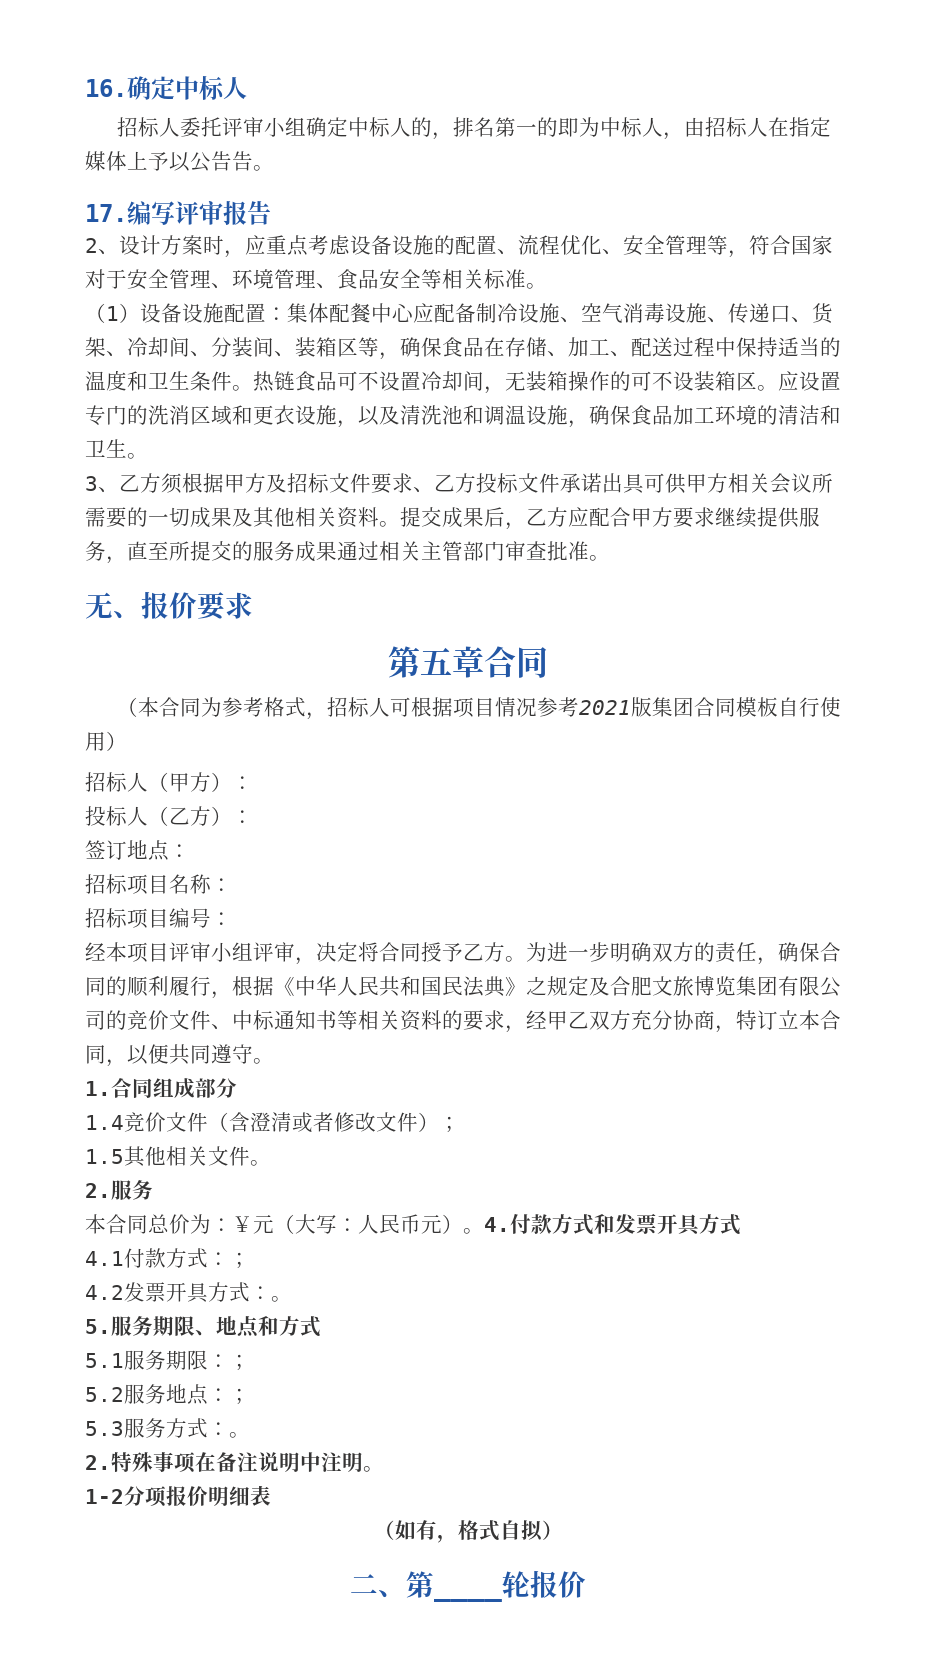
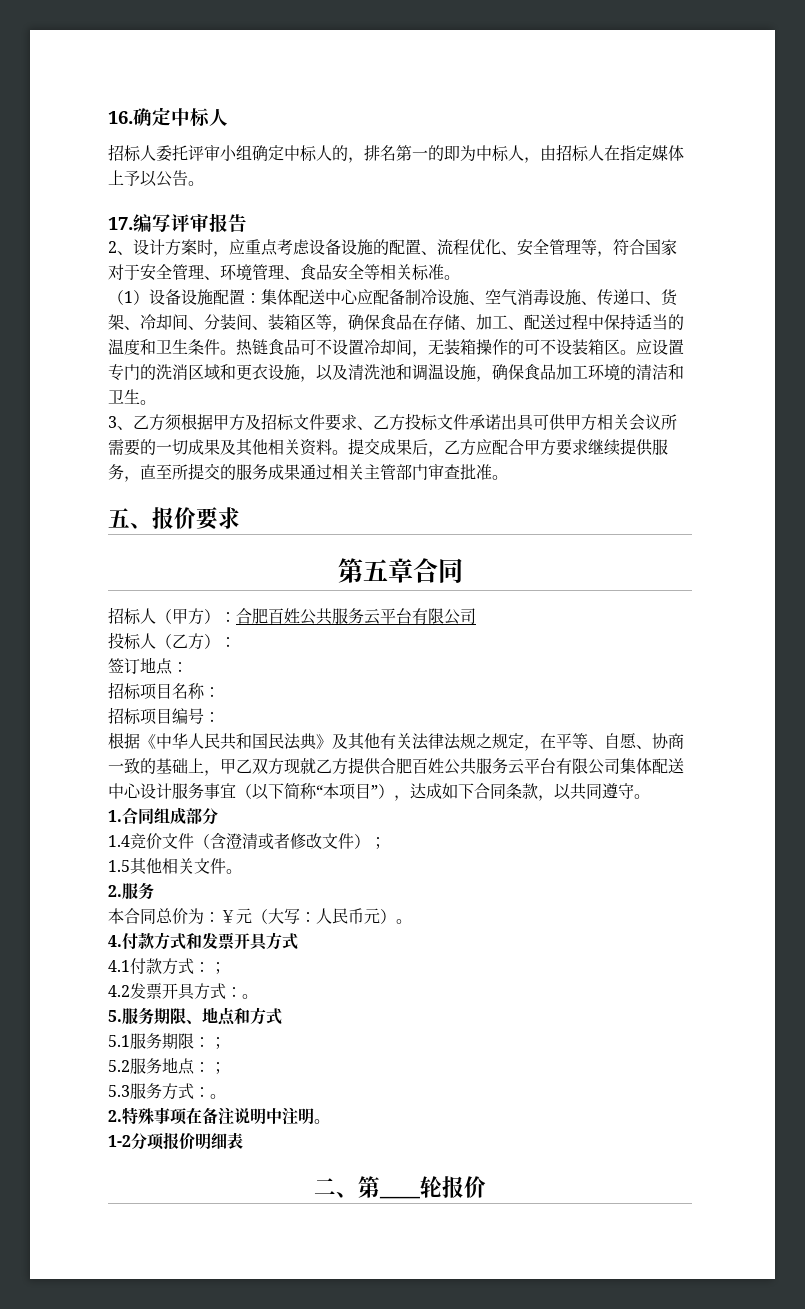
[232,151,253,171] 告 -> (188, 178) none
[350,303,371,323] 餐 -> [309,289,325,305] 送
[85,592,113,619] 无 -> [108,508,130,528] 五
[117,697,842,720] [85,731,127,751] [85,772,253,792] （本合同为参考格式，招标人可根据项目情况参考2021版集团合同模板自行使用） // 招标人（甲方）： -> [108,607,476,625] 招标人（甲方）：合肥百姓公共服务云平台有限公司
[85,942,841,965] [85,976,232,999] 经本项目评审小组评审，决定将合同授予乙方。为进一步明确双方的责任，确保合同的顺利履行， -> (220, 717) none
[526,976,841,997] [85,1010,841,1033] [85,1044,169,1067] 之规定及合肥文旅博览集团有限公司的竞价文件、中标通知书等相关资料的要求，经甲乙双方充分协商，特订立本合同，以便 -> [332,733,684,751] [108,757,684,776] [108,783,571,801] 及其他有关法律法规之规定，在平等、自愿、协商一致的基础上，甲乙双方现就乙方提供合肥百姓公共服务云平台有限公司集体配送中心设计服务事宜（以下简称“本项目”），达成如下合同条款，以
(484, 1231) none -> (412, 921) //
[373,1520,563,1543] // （如有，格式自拟） -> (243, 1140) none

